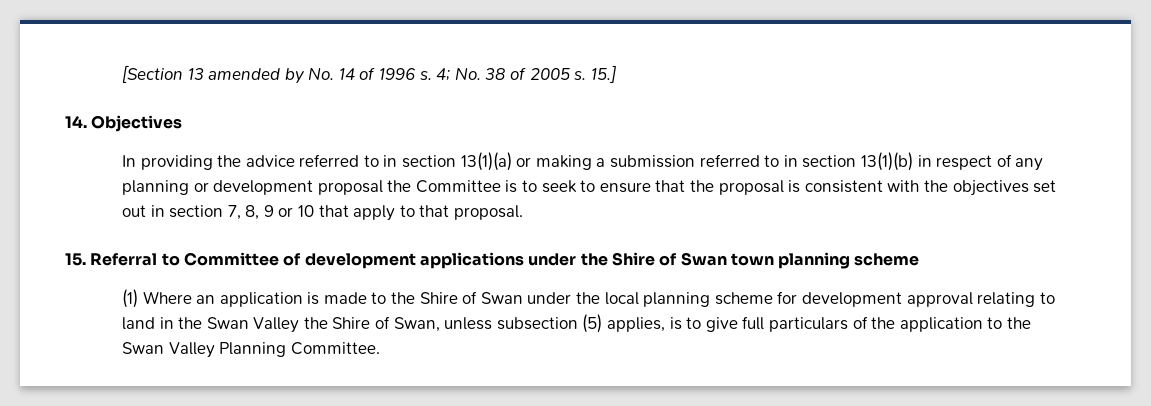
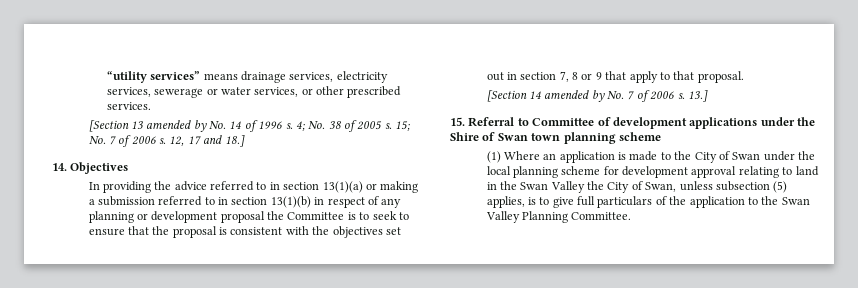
(121, 74) none -> [106,71,388,83] [106,86,402,98] [106,102,151,110] “utility services” means drainage services, electricity services, sewerage or water services, or other prescribed services. //
[590,65,616,83] 15.] -> [395,121,411,131] [88,135,245,147] 15; No. 7 of 2006 s. 12, 17 and 18.]
[245,205,315,220] 8, 9 or 10 -> [572,72,602,80] 8 or 9
(524, 212) none -> [486,90,708,102] // [Section 14 amended by No. 7 of 2006 s. 13.]
[419,292,458,304] Shire -> [694,152,717,163] City
[332,317,371,329] Shire -> [607,182,630,193] City

